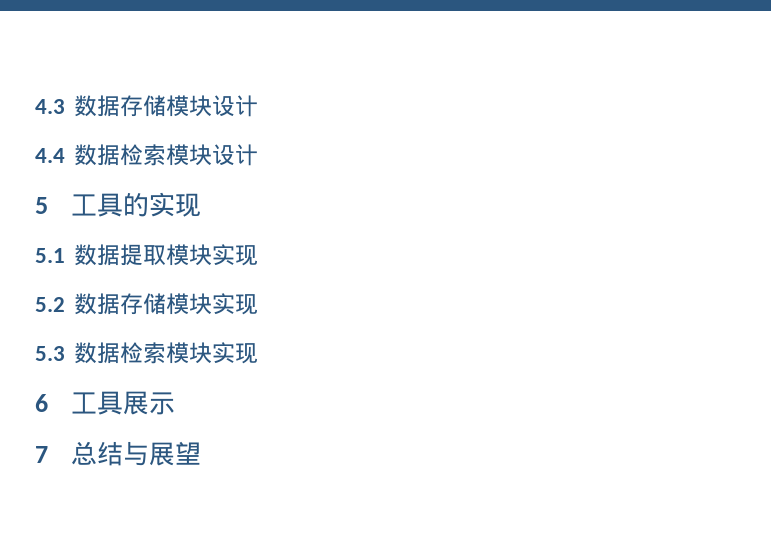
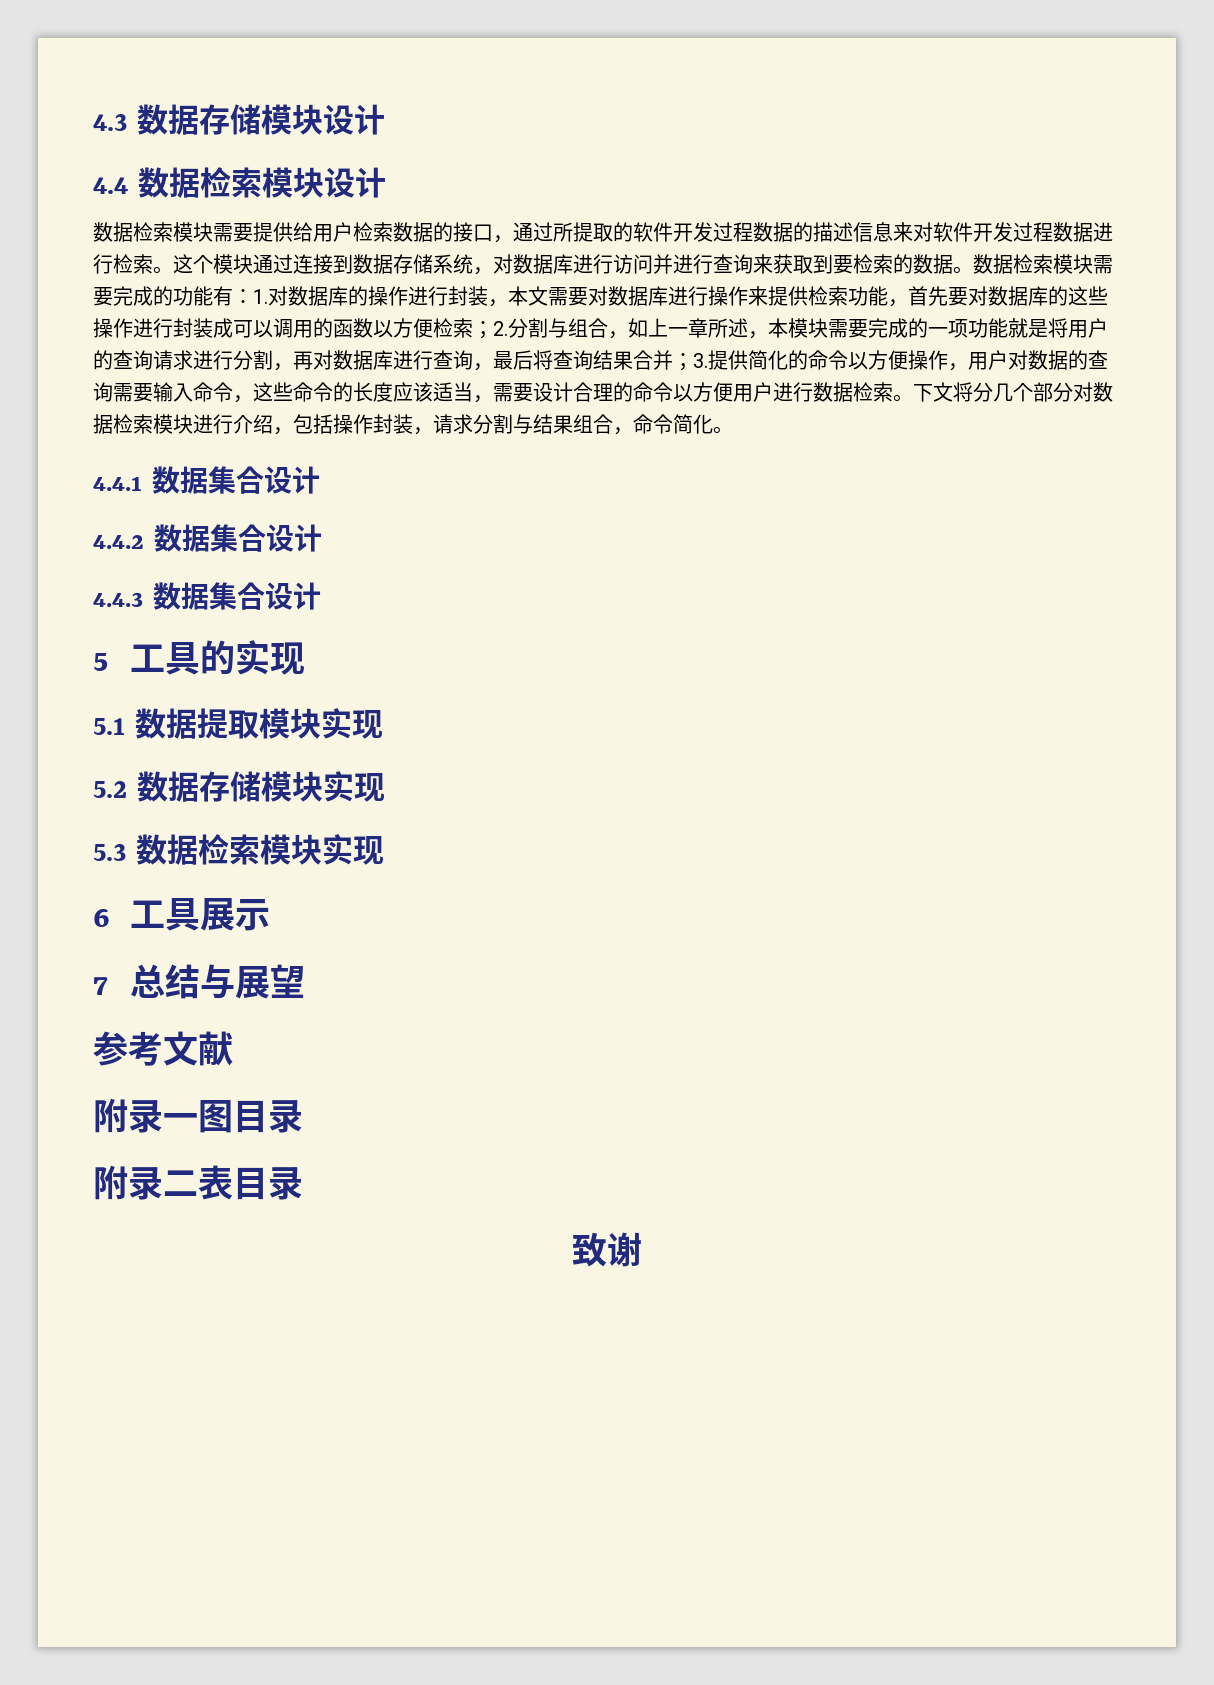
(259, 155) none -> [93,222,1113,243] [93,254,1113,275] [93,286,1108,307] [93,318,1108,339] [93,350,1108,371] [93,382,1113,403] [93,414,733,435] [93,466,320,494] [93,524,322,552] [93,582,321,610] // 数据检索模块需要提供给用户检索数据的接口，通过所提取的软件开发过程数据的描述信息来对软件开发过程数据进行检索。这个模块通过连接到数据存储系统，对数据库进行访问并进行查询来获取到要检索的数据。数据检索模块需要完成的功能有：1.对数据库的操作进行封装，本文需要对数据库进行操作来提供检索功能，首先要对数据库的这些操作进行封装成可以调用的函数以方便检索；2.分割与组合，如上一章所述，本模块需要完成的一项功能就是将用户的查询请求进行分割，再对数据库进行查询，最后将查询结果合并；3.提供简化的命令以方便操作，用户对数据的查询需要输入命令，这些命令的长度应该适当，需要设计合理的命令以方便用户进行数据检索。下文将分几个部分对数据检索模块进行介绍，包括操作封装，请求分割与结果组合，命令简化。 // 4.4.1数据集合设计 // 4.4.2数据集合设计 // 4.4.3数据集合设计
(201, 453) none -> [93,1031,233,1066] [93,1098,303,1133] [93,1165,303,1200] [572,1232,642,1267] // 参考文献 // 附录一图目录 // 附录二表目录 // 致谢

